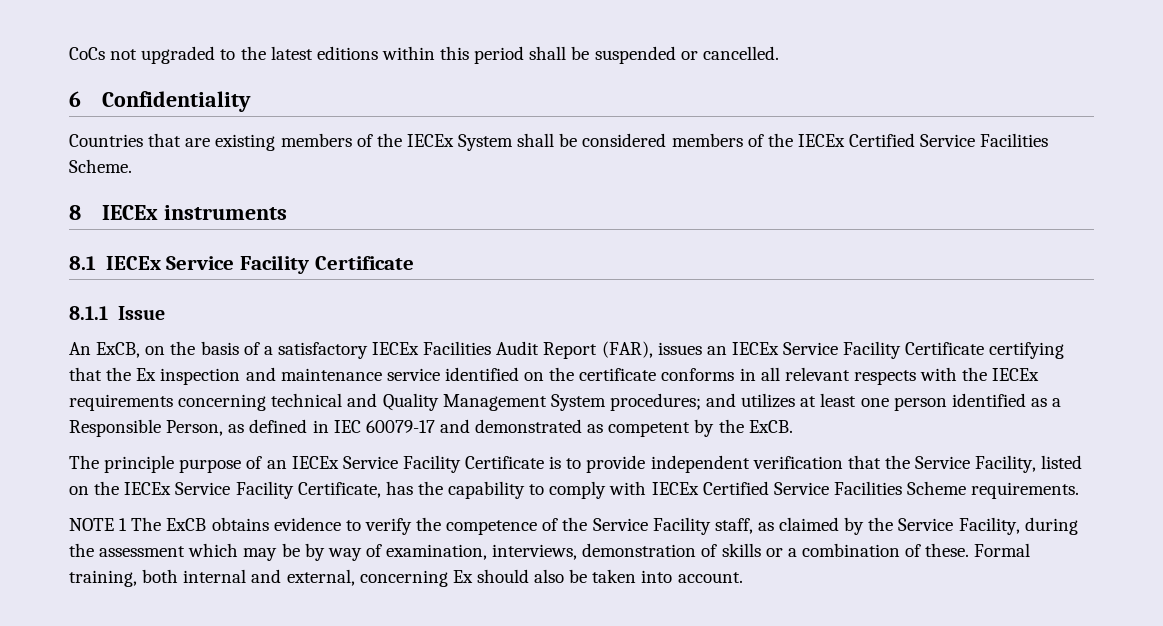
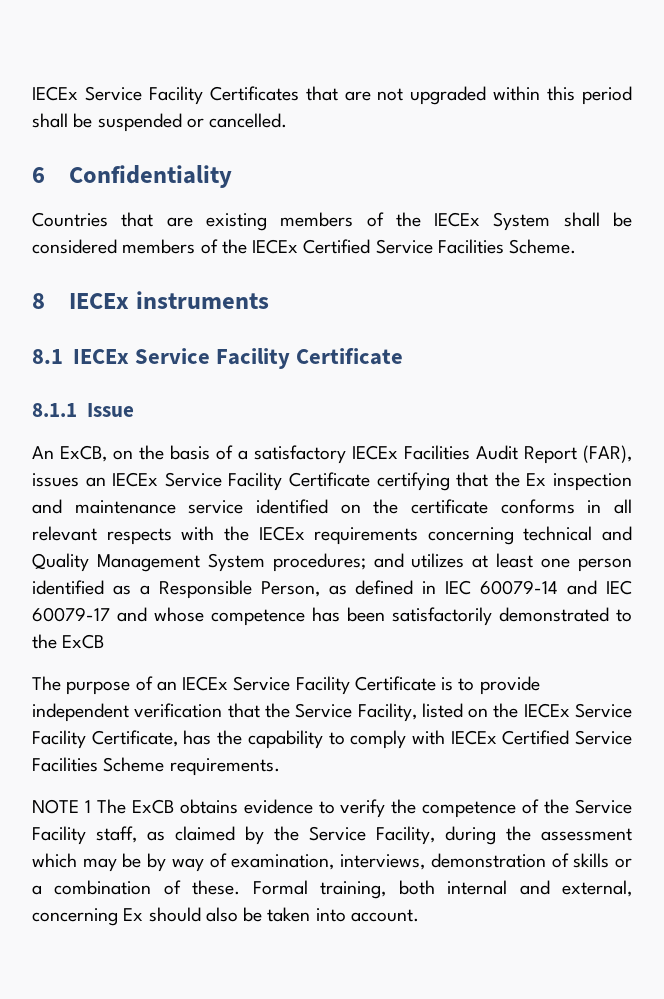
[69,46,378,64] CoCs not upgraded to the latest editions -> [32,86,487,105] IECEx Service Facility Certificates that are not upgraded
[365,419,793,437] [69,455,175,473] 60079-17 and demonstrated as competent by the ExCB. // The principle -> [480,580,632,595] [32,607,632,626] [32,634,105,649] [32,676,61,691] 60079-14 and IEC 60079-17 and whose competence has been satisfactorily demonstrated to the ExCB // The

